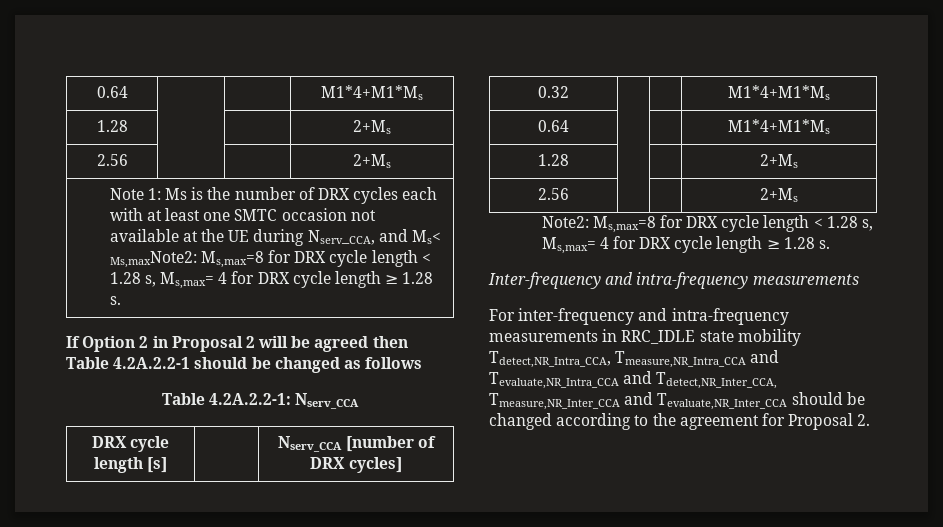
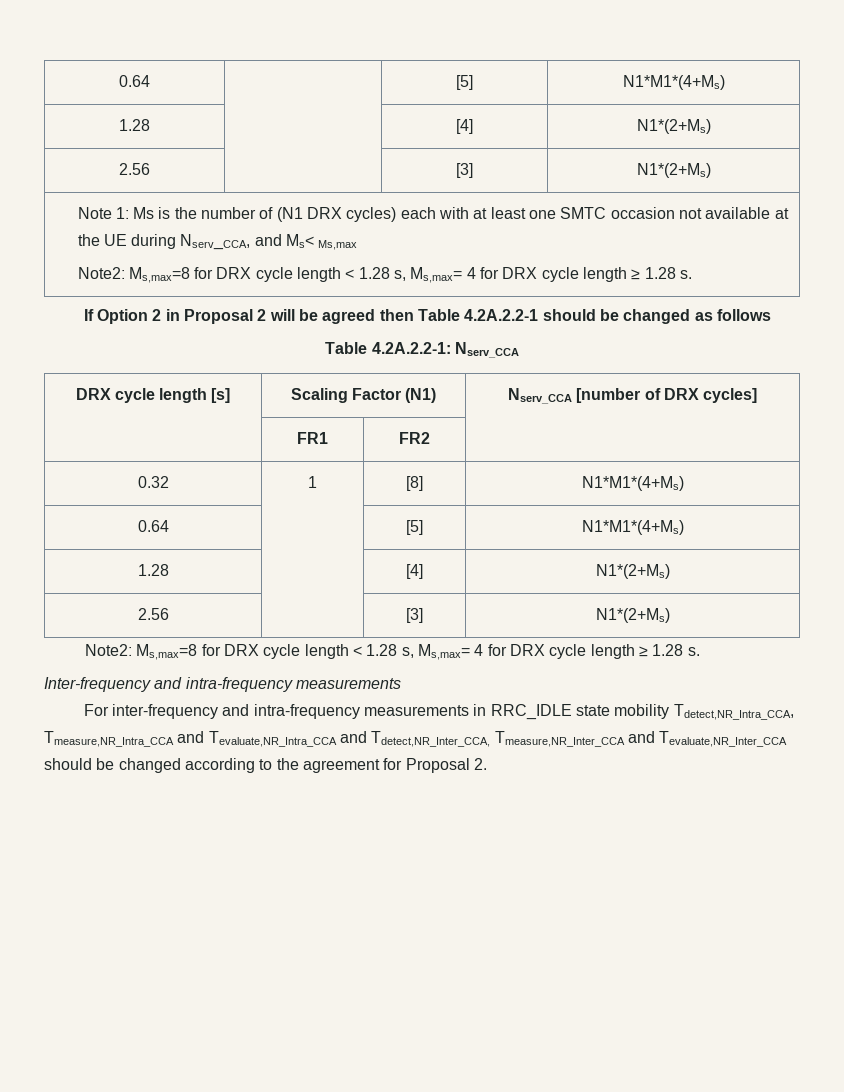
[96,86,128,98] [321,85,424,100] [96,120,128,132] [353,120,392,134] [96,154,128,166] [353,154,392,168] 0.64 | | | M1*4+M1*Ms // 1.28 | | | 2+Ms // 2.56 | | | 2+Ms -> [119,75,150,87] [456,75,473,90] [622,75,725,90] [119,119,150,131] [456,119,473,134] [636,119,711,134] [119,163,150,175] [456,163,473,178] [636,163,711,178] 0.64 | | [5] | N1*M1*(4+Ms) // 1.28 | | [4] | N1*(2+Ms) // 2.56 | | [3] | N1*(2+Ms)
[318,187,399,204] DRX cycles -> [276,207,397,222] (N1 DRX cycles)
[109,251,197,268] Ms,maxNote2: -> [318,240,358,250] [77,267,125,279] Ms,max // Note2:
(168, 465) none -> [290,388,437,403] Scaling Factor (N1)
(402, 465) none -> [297,432,328,444] [399,432,430,444] // | FR1 | FR2 |
[728,85,830,100] [538,120,569,132] [728,119,830,134] [538,154,569,166] [760,154,798,168] [538,188,569,200] [760,188,798,202] | | M1*4+M1*Ms // 0.64 | | | M1*4+M1*Ms // 1.28 | | | 2+Ms // 2.56 | | | 2+Ms -> [308,476,317,488] [406,476,423,491] [581,476,684,491] [137,520,169,532] [406,520,423,535] [581,520,684,535] [137,564,169,576] [406,564,423,579] [595,564,670,579] [137,608,169,620] [406,608,423,623] [595,608,670,623] 1 | [8] | N1*M1*(4+Ms) // 0.64 | | [5] | N1*M1*(4+Ms) // 1.28 | | [4] | N1*(2+Ms) // 2.56 | | [3] | N1*(2+Ms)

